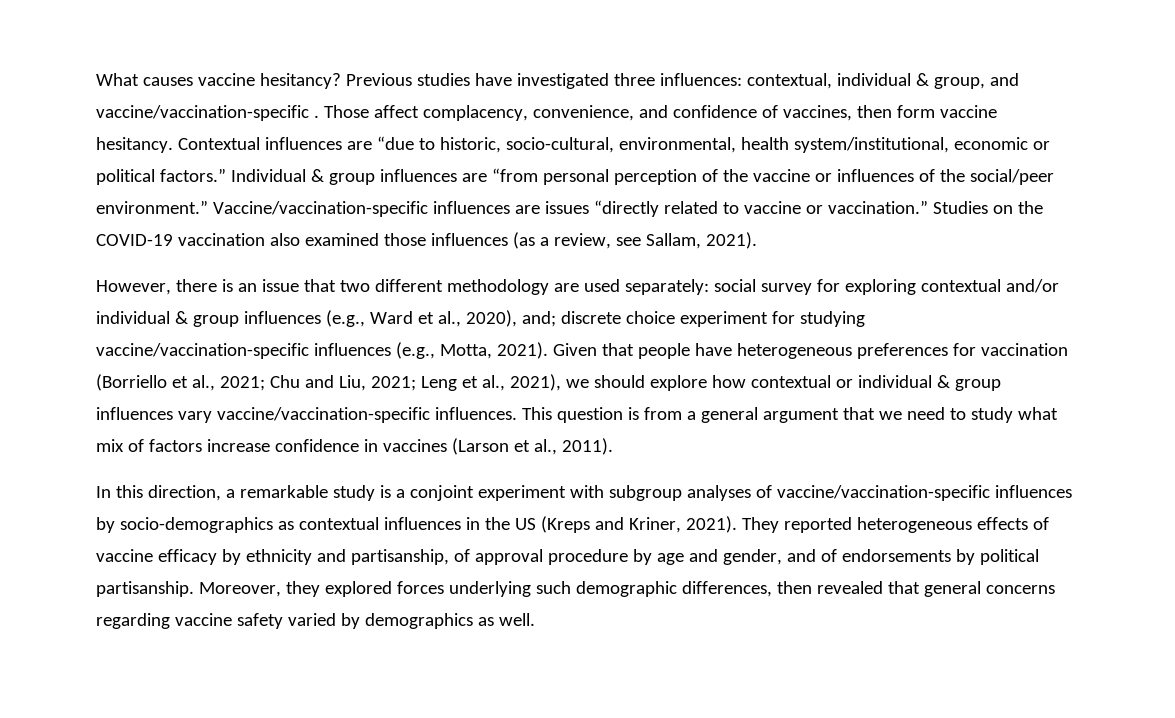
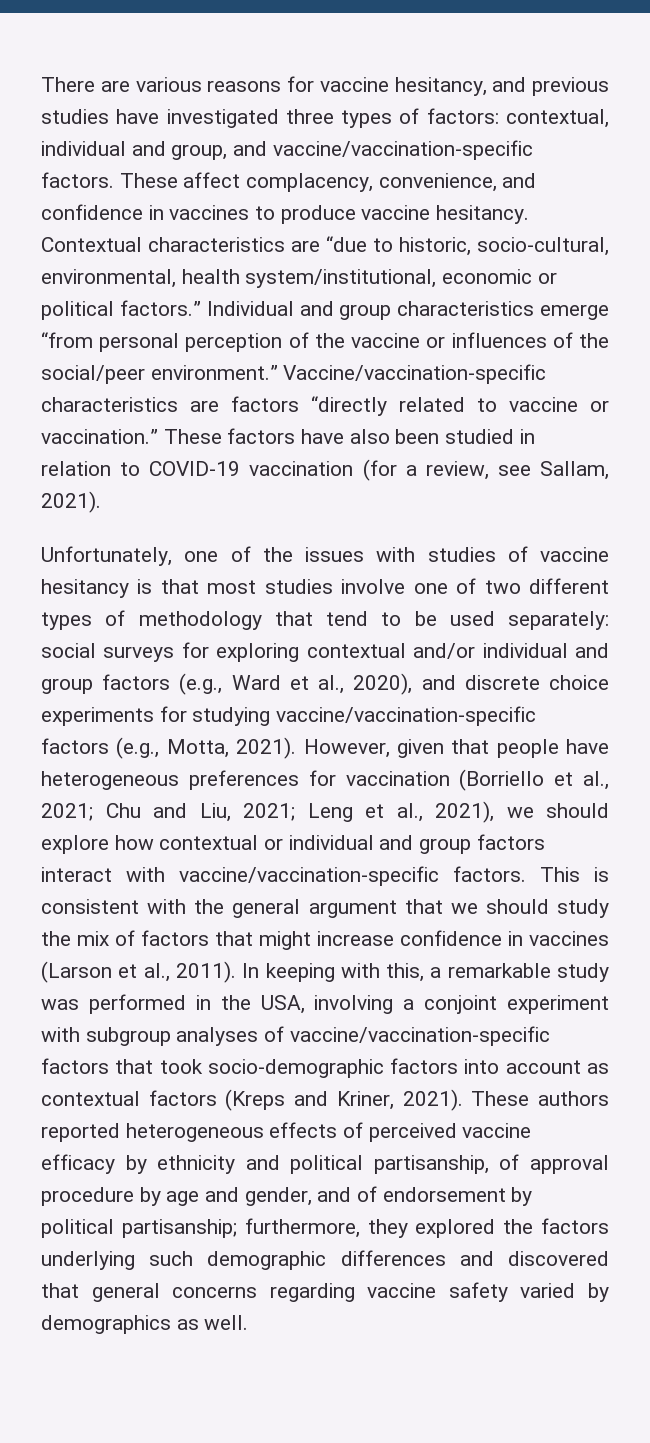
[96,73,412,89] What causes vaccine hesitancy? Previous -> [41,76,609,96] There are various reasons for vaccine hesitancy, and previous
[659,73,742,86] influences: -> [341,108,499,128] types of factors:
[915,73,929,86] & -> [131,141,166,156] and
[313,105,369,118] . Those -> [41,172,178,188] factors. These
[761,105,935,121] of vaccines, then form -> [148,205,356,224] in vaccines to produce
[264,137,342,150] influences -> [148,237,285,252] characteristics
[310,169,487,185] & group influences are -> [299,301,609,320] and group characteristics emerge
[432,201,589,214] influences are issues -> [41,396,299,412] characteristics are factors
[932,201,1043,214] [96,232,535,249] Studies on the COVID-19 vaccination also examined those influences (as -> [163,428,535,444] [41,459,397,481] These factors have also been studied in relation to COVID-19 vaccination (for
[96,279,579,295] However, there is an issue that two different methodology are -> [41,546,609,566] [41,578,610,598] [41,610,437,630] Unfortunately, one of the issues with studies of vaccine hesitancy is that most studies involve one of two different types of methodology that tend to be
[760,283,812,295] survey -> [103,646,175,662] surveys
[174,311,321,327] & group influences -> [575,643,609,658] [41,674,171,694] and group factors
[521,311,556,327] and; -> [421,675,456,690] and
[679,311,768,327] experiment -> [41,707,154,726] experiments
[313,343,391,356] influences -> [41,738,109,754] factors
[552,343,597,356] Given -> [303,739,444,758] However, given
[936,375,1001,391] [96,407,1058,423] & group influences vary vaccine/vaccination-specific influences. This question is from a general argument that we need to study what -> [379,834,545,854] [41,866,609,886] [41,899,609,918] [41,931,71,946] and group factors interact with vaccine/vaccination-specific factors. This is consistent with the general argument that we should study the
(202, 445) none -> [215,931,311,950] that might
[96,485,391,501] // In this direction, a remarkable study is -> [242,963,609,982] [41,994,394,1014] In keeping with this, a remarkable study was performed in the USA, involving
[994,485,1072,498] [96,517,536,533] influences by socio-demographics as contextual influences in the US -> [41,1058,609,1078] [41,1090,217,1106] factors that took socio-demographic factors into account as contextual factors
[741,517,779,533] They -> [471,1091,609,1106] These authors
(1049, 523) none -> [368,1123,457,1142] perceived
(346, 555) none -> [290,1155,364,1174] political
[841,549,951,562] endorsements -> [382,1187,506,1202] endorsement
[96,581,883,597] partisanship. Moreover, they explored forces underlying such demographic differences, then revealed -> [121,1218,609,1238] [41,1250,609,1270] partisanship; furthermore, they explored the factors underlying such demographic differences and discovered

